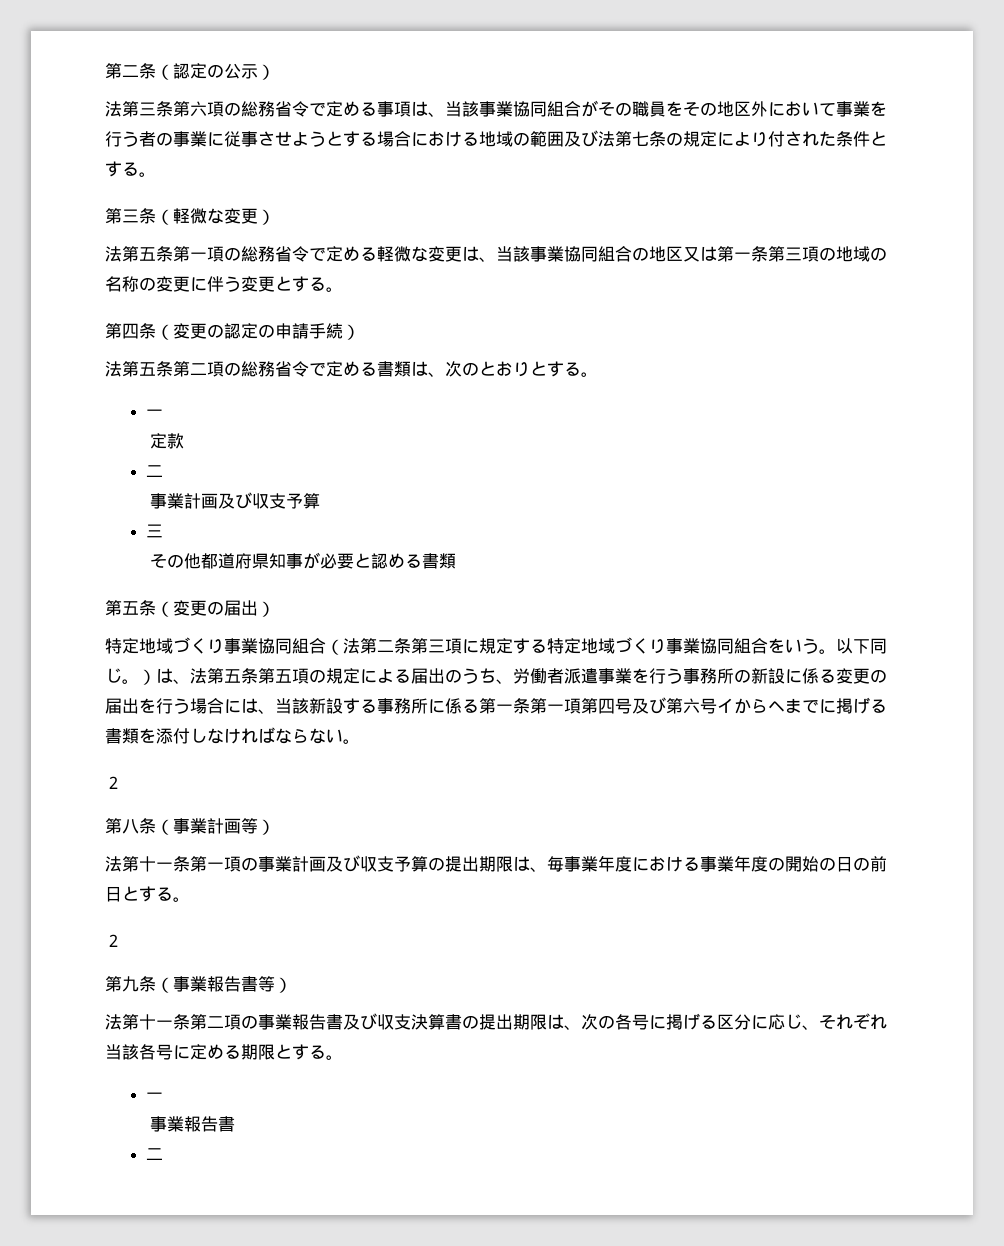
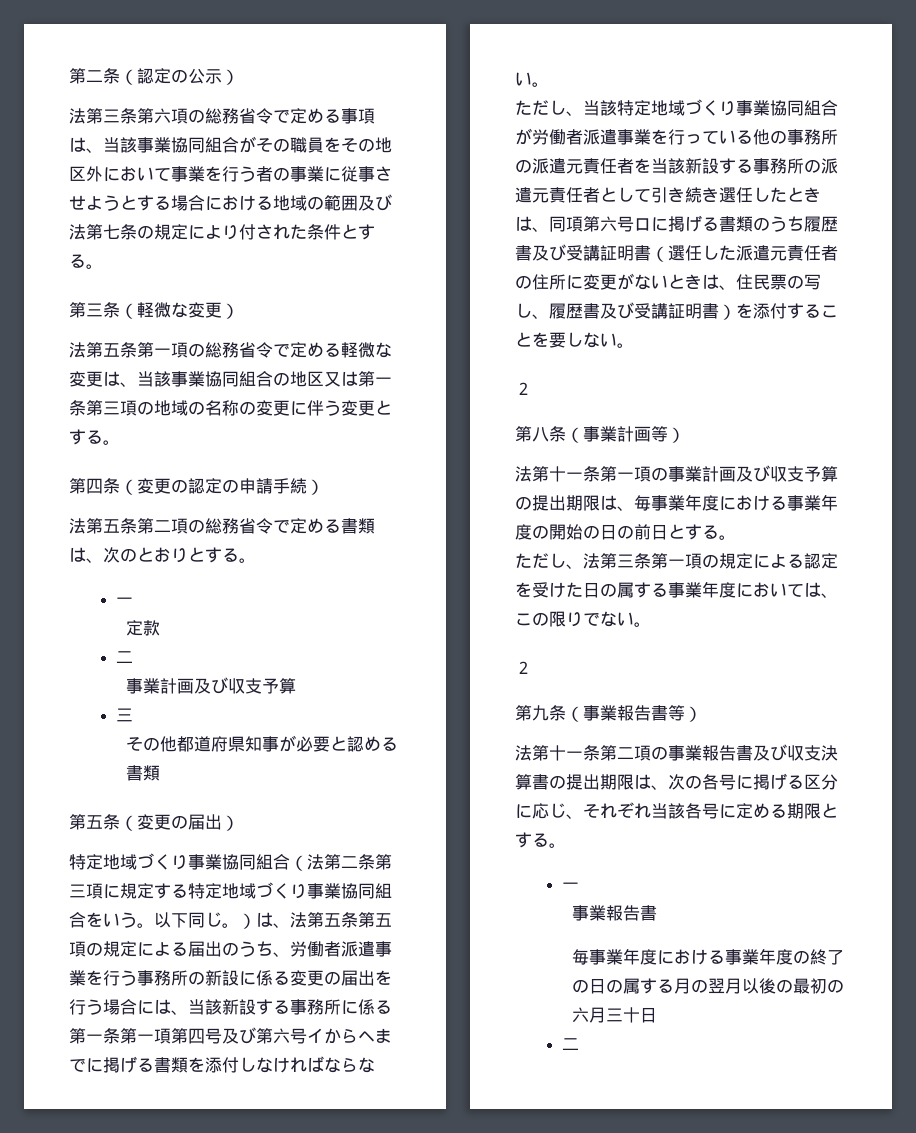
(360, 741) none -> [515,99,838,116] [515,128,838,145] [515,158,838,174] [515,187,821,203] [515,215,838,232] [515,244,838,262] [515,273,821,290] [515,302,838,320] [515,332,634,348] // ただし、当該特定地域づくり事業協同組合が労働者派遣事業を行っている他の事務所の派遣元責任者を当該新設する事務所の派遣元責任者として引き続き選任したときは、同項第六号ロに掲げる書類のうち履歴書及び受講証明書（選任した派遣元責任者の住所に変更がないときは、住民票の写し、履歴書及び受講証明書）を添付することを要しない。
(190, 899) none -> [515,553,838,569] [515,581,838,598] [515,611,651,627] // ただし、法第三条第一項の規定による認定を受けた日の属する事業年度においては、この限りでない。
(235, 1124) none -> [571,948,844,965] [571,978,844,994] [571,1007,657,1023] // 毎事業年度における事業年度の終了の日の属する月の翌月以後の最初の六月三十日

